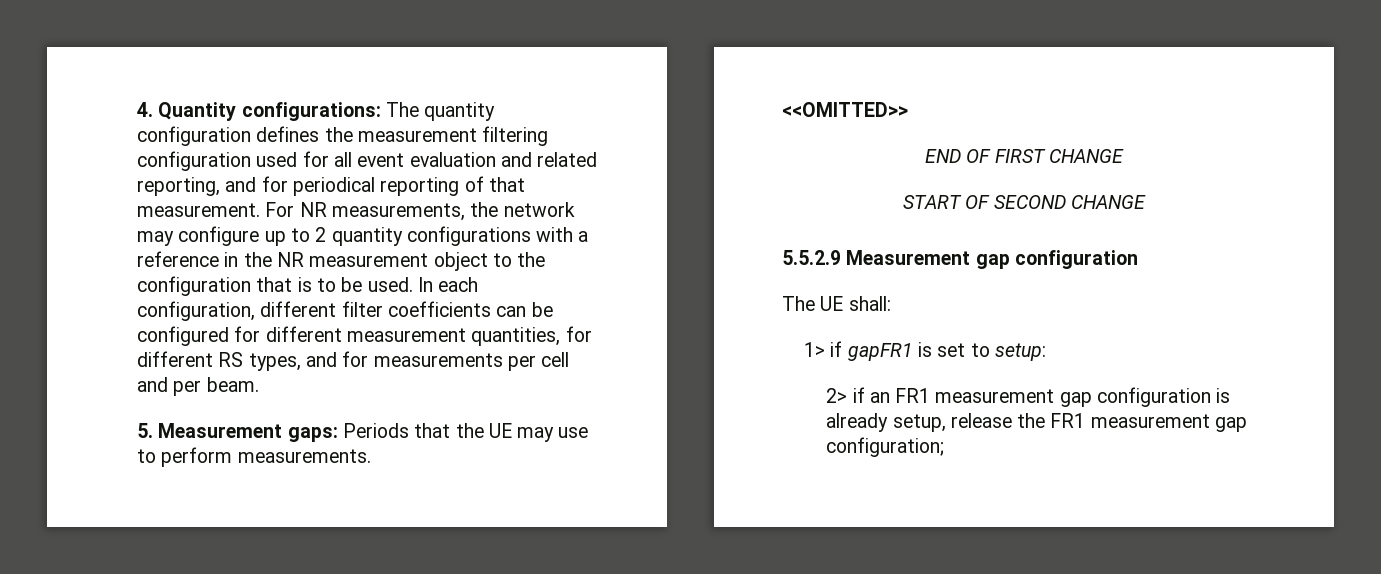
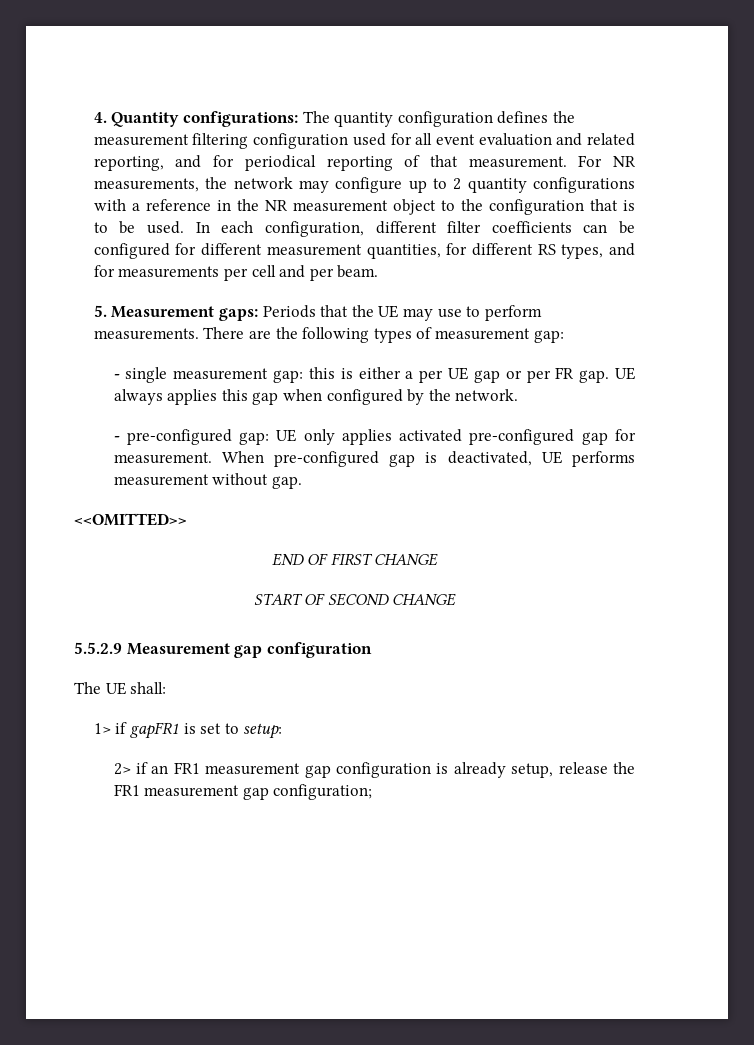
(371, 456) none -> [203,327,564,343] [113,367,635,383] [113,389,519,405] [113,429,636,445] [113,451,635,467] [113,473,302,489] There are the following types of measurement gap: // - single measurement gap: this is either a per UE gap or per FR gap. UE always applies this gap when configured by the network. // - pre-configured gap: UE only applies activated pre-configured gap for measurement. When pre-configured gap is deactivated, UE performs measurement without gap.

